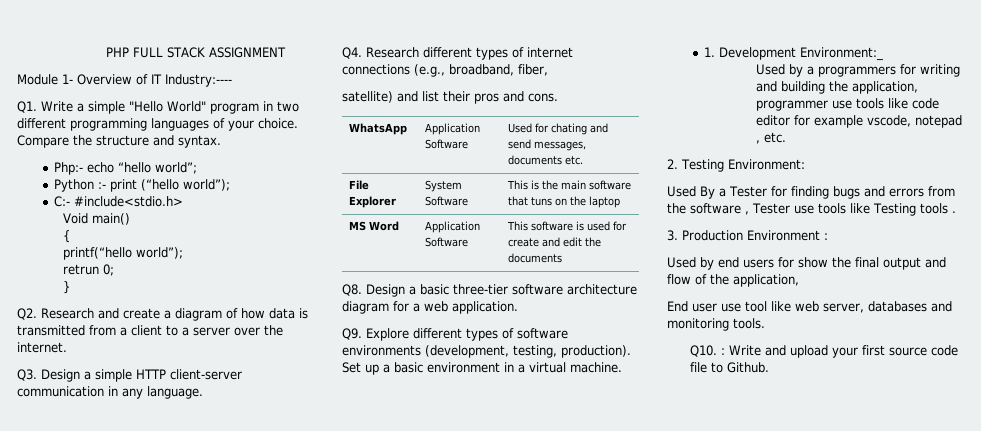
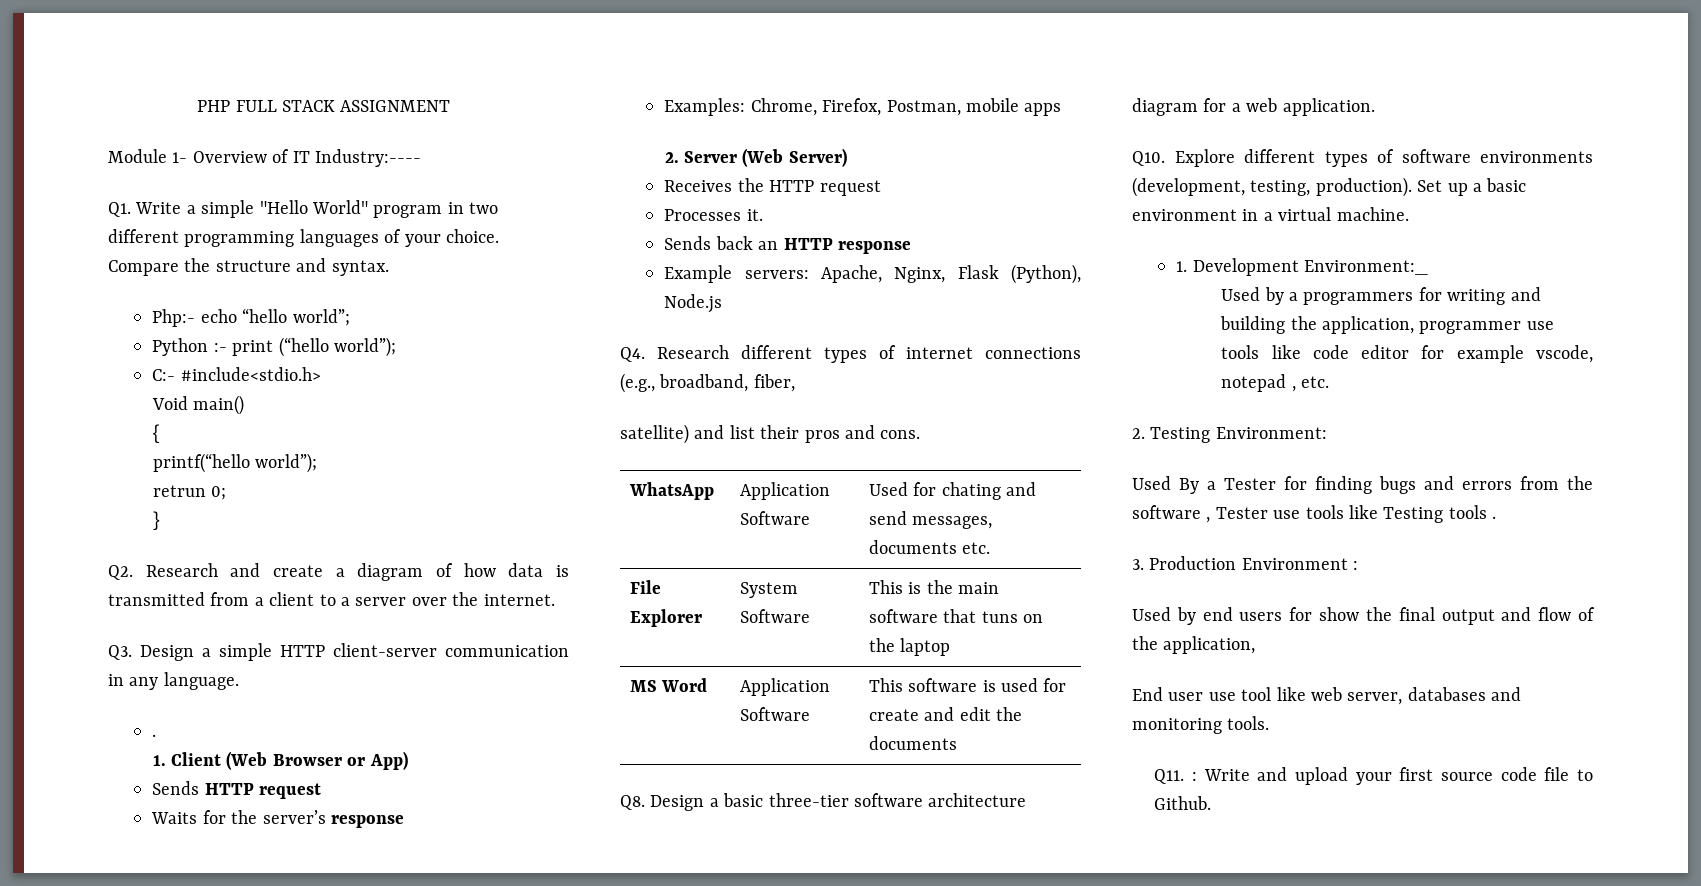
(203, 392) none -> [152,734,157,737] [152,751,408,770] [152,781,322,799] [151,810,404,828] [664,98,1062,116] [664,148,847,167] [664,178,881,196] [664,209,763,221] [664,236,911,254] [664,264,1081,284] [664,294,723,313] // . // 1. Client (Web Browser or App) // Sends HTTP request // Waits for the server’s response // Examples: Chrome, Firefox, Postman, mobile apps // 2. Server (Web Server) // Receives the HTTP request // Processes it. // Sends back an HTTP response // Example servers: Apache, Nginx, Flask (Python), Node.js
[342,328,362,340] Q9. -> [1132,151,1165,166] Q10.
[690,345,718,357] Q10. -> [1154,769,1185,784] Q11.

